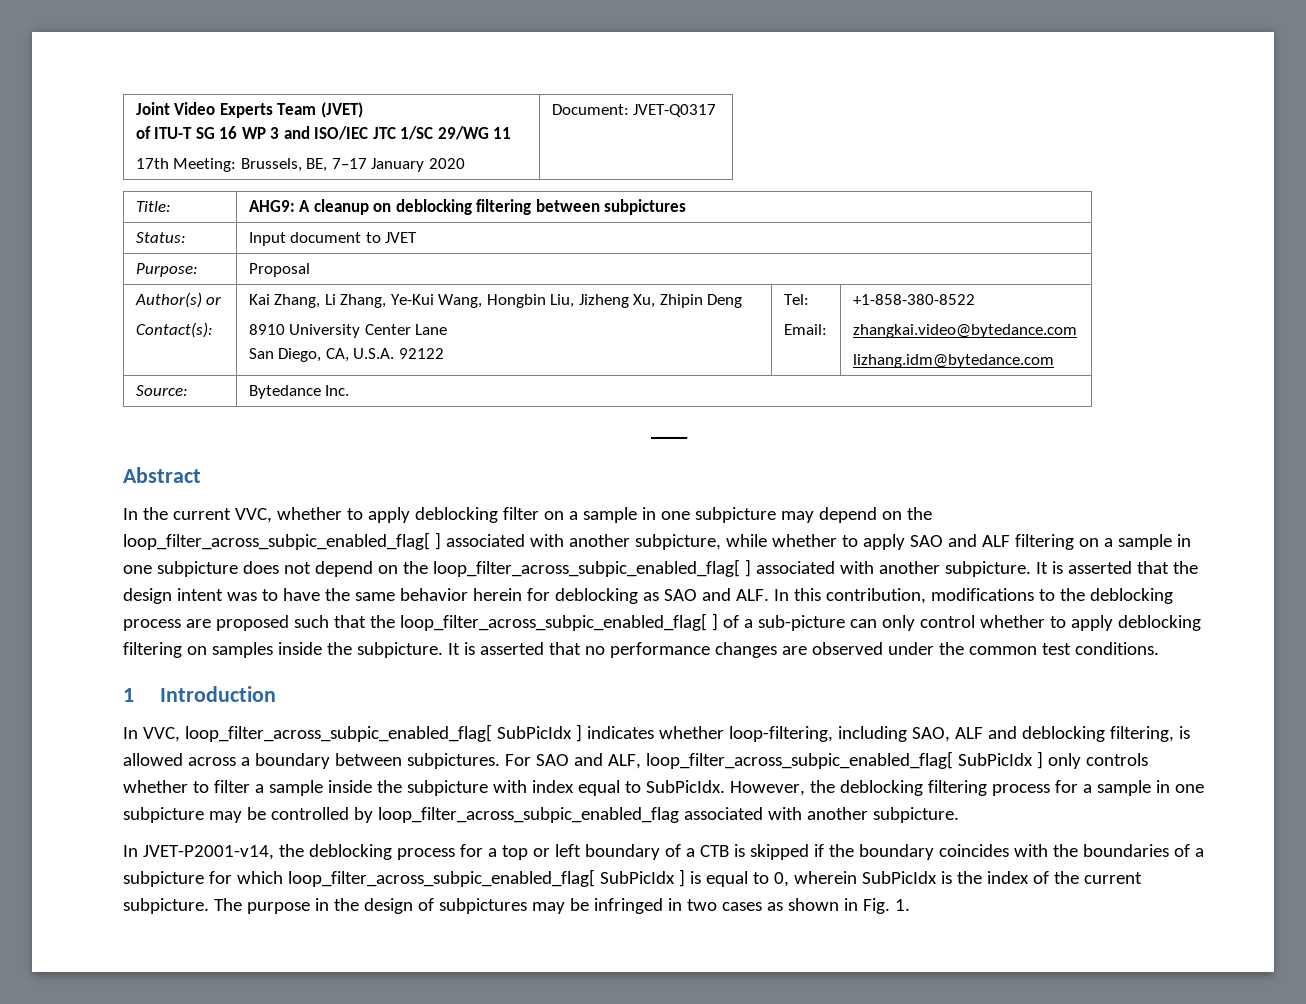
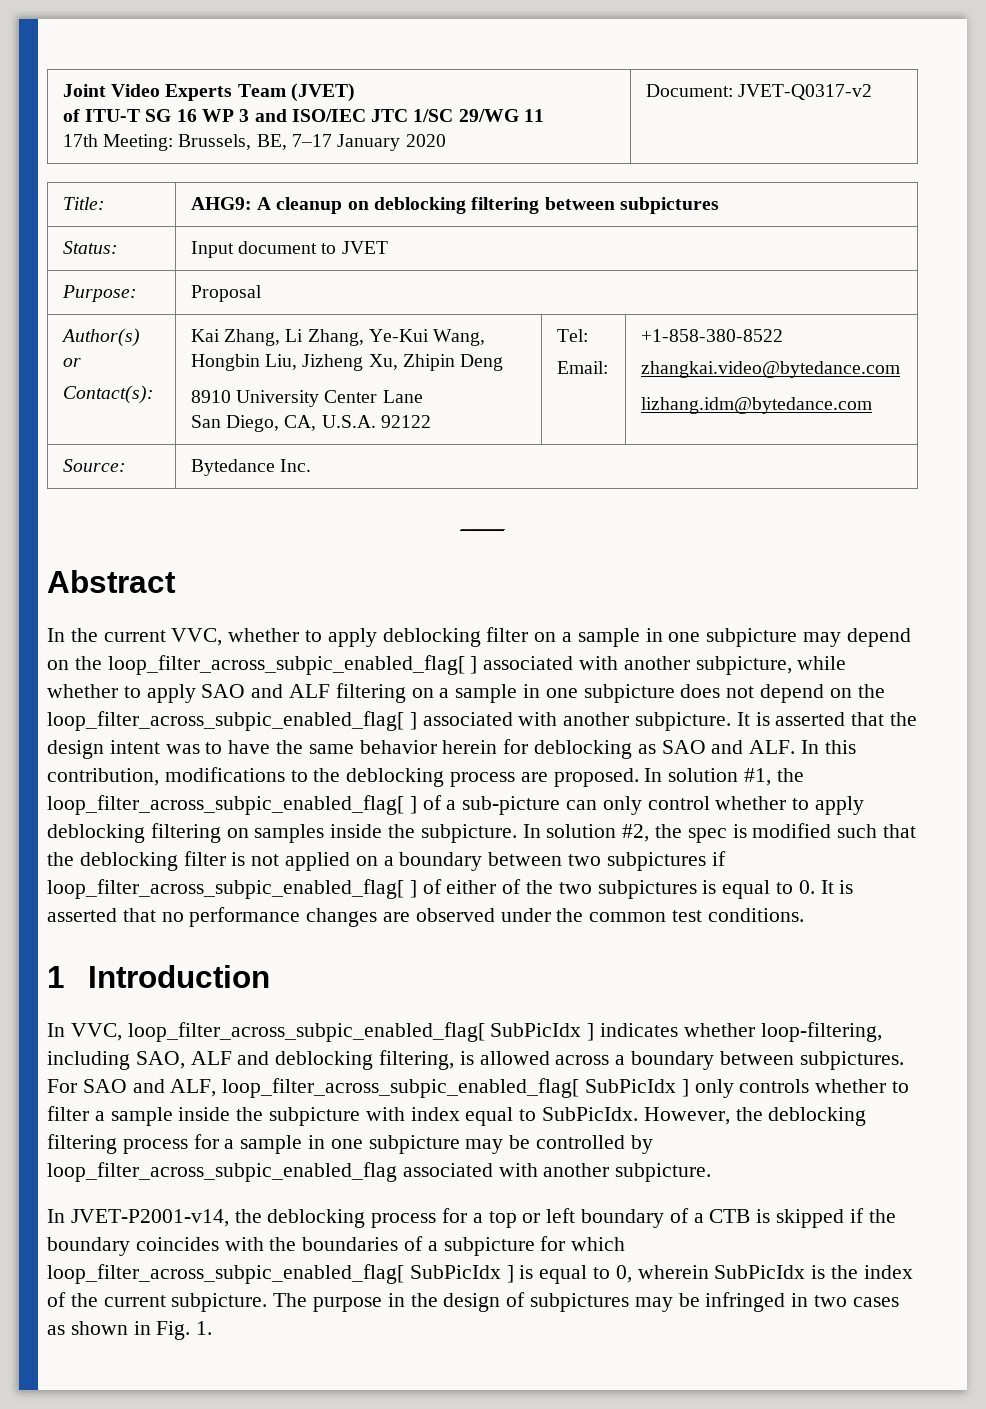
[633,104,717,117] JVET-Q0317 -> [738,84,873,100] JVET-Q0317-v2
[215,615,366,631] proposed such that -> [553,768,772,787] proposed. In solution #1,
(443, 650) none -> [522,823,917,843] [47,851,726,871] [47,879,815,899] In solution #2, the spec is modified such that the deblocking filter is not applied on a boundary between two subpictures if loop_filter_across_subpic_enabled_flag[ ] of either of the two subpictures is equal to 0.

